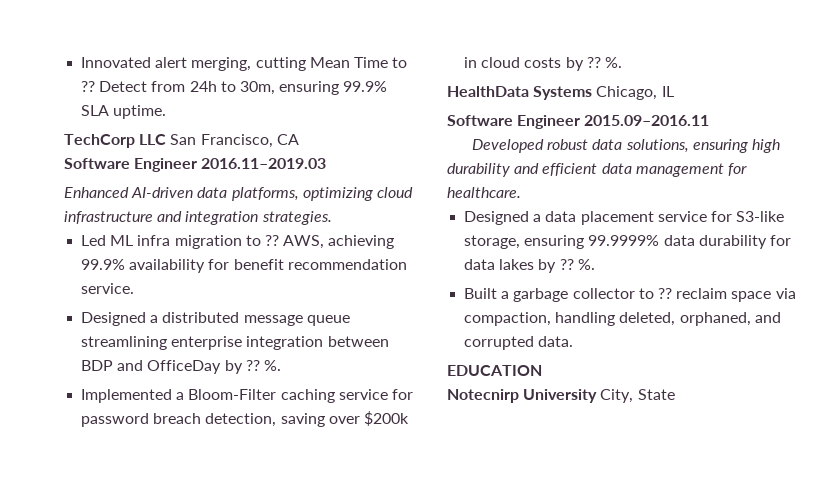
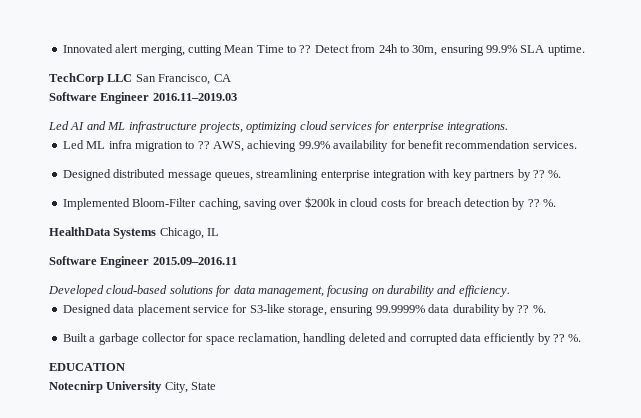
[64,187,413,201] [64,211,332,225] Enhanced AI-driven data platforms, optimizing cloud infrastructure and integration strategies. -> [48,121,509,133] Led AI and ML infrastructure projects, optimizing cloud services for enterprise integrations.
[81,283,135,294] [81,312,159,326] service. // Designed a -> [532,141,577,149] [62,169,111,181] services. // Designed
[306,315,350,326] queue -> [214,172,253,181] queues,
[327,336,389,347] [81,360,222,374] between BDP and OfficeDay -> [428,169,515,181] with key partners
[176,389,413,403] [81,413,277,427] a Bloom-Filter caching service for password breach detection, -> [132,198,241,210] Bloom-Filter caching,
(562, 62) none -> [409,198,510,207] for breach detection
[547,139,781,153] [447,163,747,177] [447,187,521,198] [464,211,542,225] robust data solutions, ensuring high durability and efficient data management for healthcare. // Designed a -> [106,285,510,297] [62,304,111,316] cloud-based solutions for data management, focusing on durability and efficiency. // Designed
[769,235,791,246] [464,259,535,270] for data lakes -> (500, 310) none
[638,288,796,302] [464,312,781,326] [464,336,574,350] to ?? reclaim space via compaction, handling deleted, orphaned, and corrupted data. -> [188,333,582,345] for space reclamation, handling deleted and corrupted data efficiently by ?? %.

